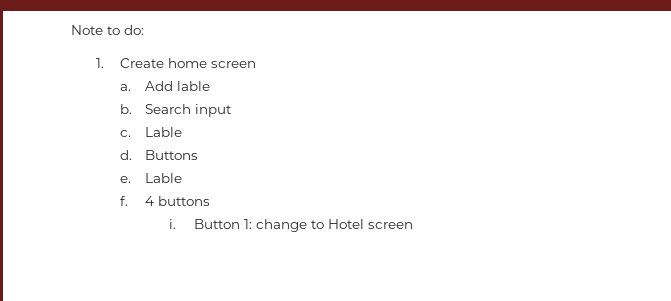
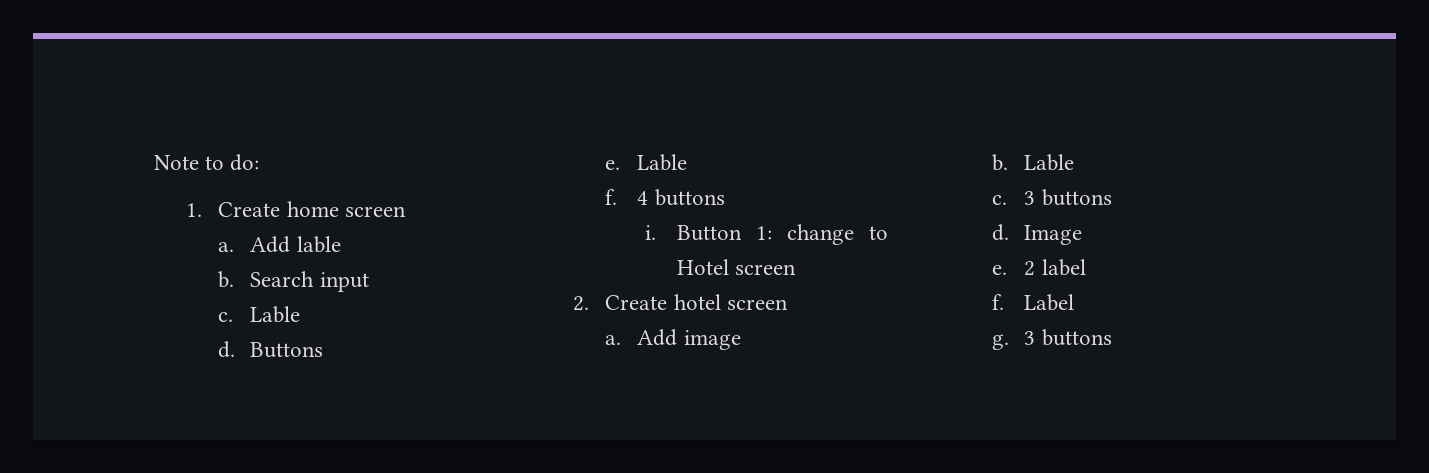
(413, 225) none -> [573,294,788,311] [605,329,741,350] [992,154,1075,171] [992,189,1112,206] [992,224,1083,245] [992,259,1086,276] [992,294,1075,311] [992,329,1112,350] // 2. Create hotel screen // a. Add image // b. Lable // c. 3 buttons // d. Image // e. 2 label // f. Label // g. 3 buttons

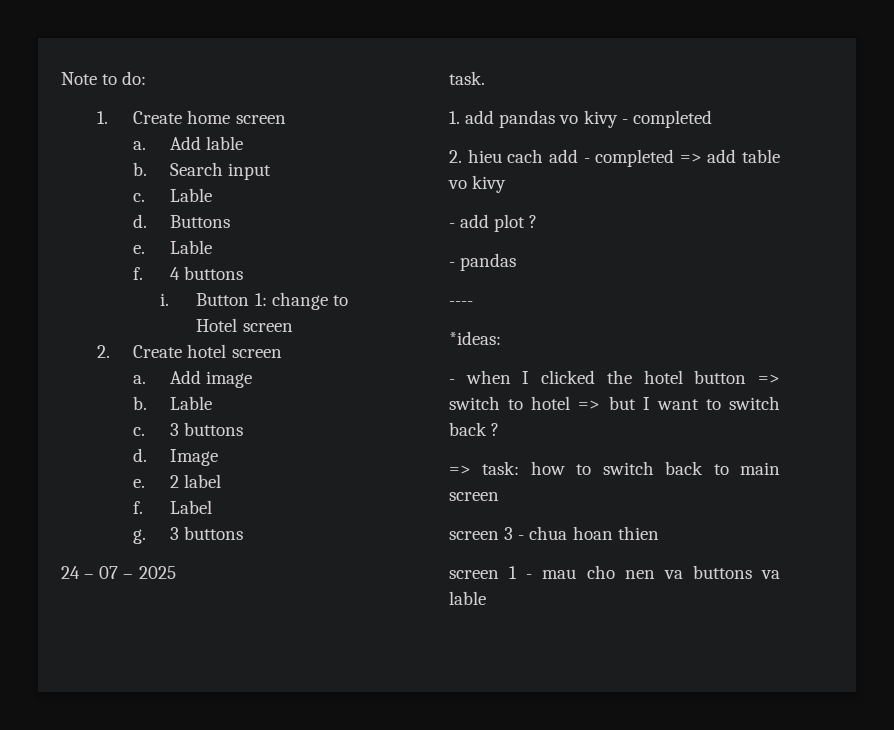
(1112, 337) none -> [61,566,176,579] [449,71,485,85] [449,110,712,128] [449,149,780,167] [448,175,507,193] [449,214,538,232] [449,253,517,271] [449,301,473,306] [449,331,501,345] [449,370,780,384] [449,396,780,410] [449,422,500,436] [449,461,780,475] [449,492,499,501] [449,526,659,540] [449,565,780,579] [449,591,486,605] // 24 – 07 – 2025 // task. // 1. add pandas vo kivy - completed // 2. hieu cach add - completed => add table vo kivy // - add plot ? // - pandas // ---- // *ideas: // - when I clicked the hotel button => switch to hotel => but I want to switch back ? // => task: how to switch back to main screen // screen 3 - chua hoan thien // screen 1 - mau cho nen va buttons va lable

